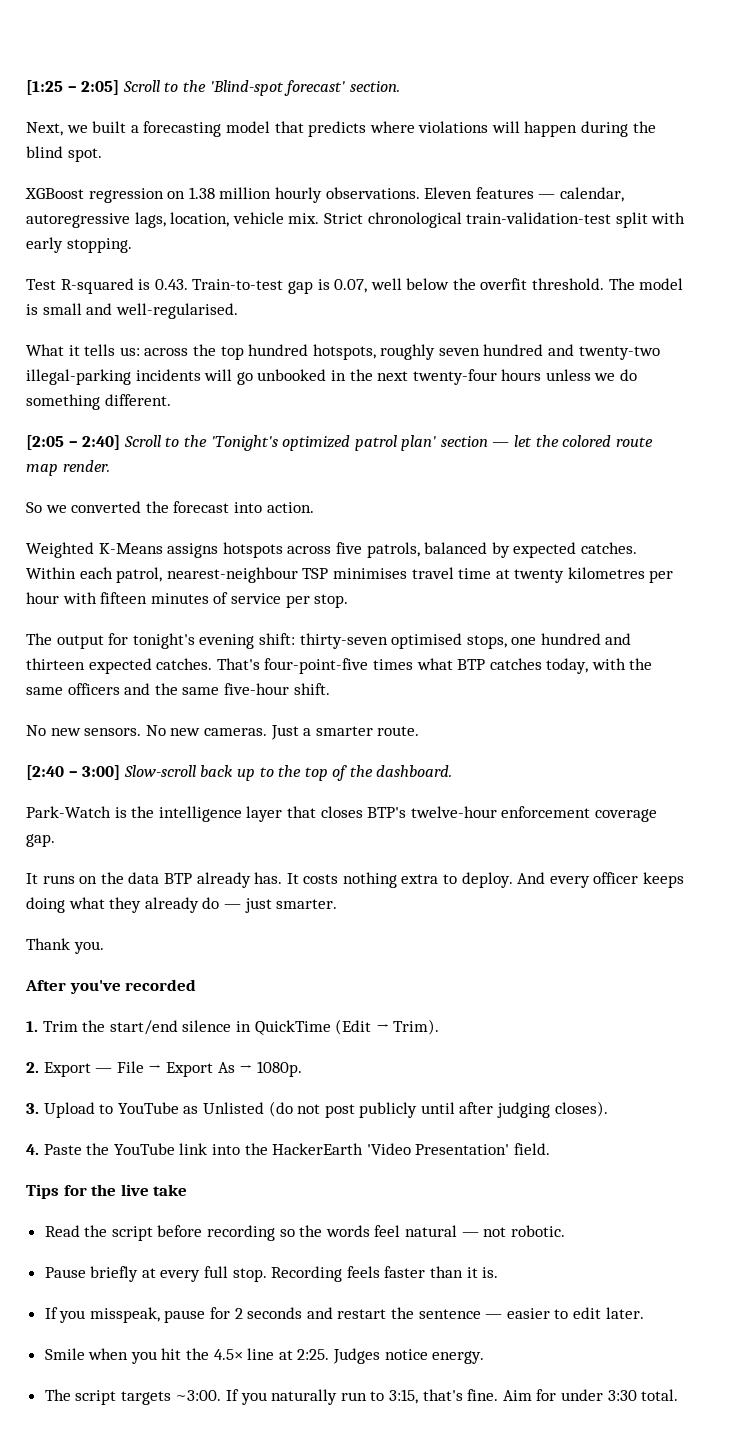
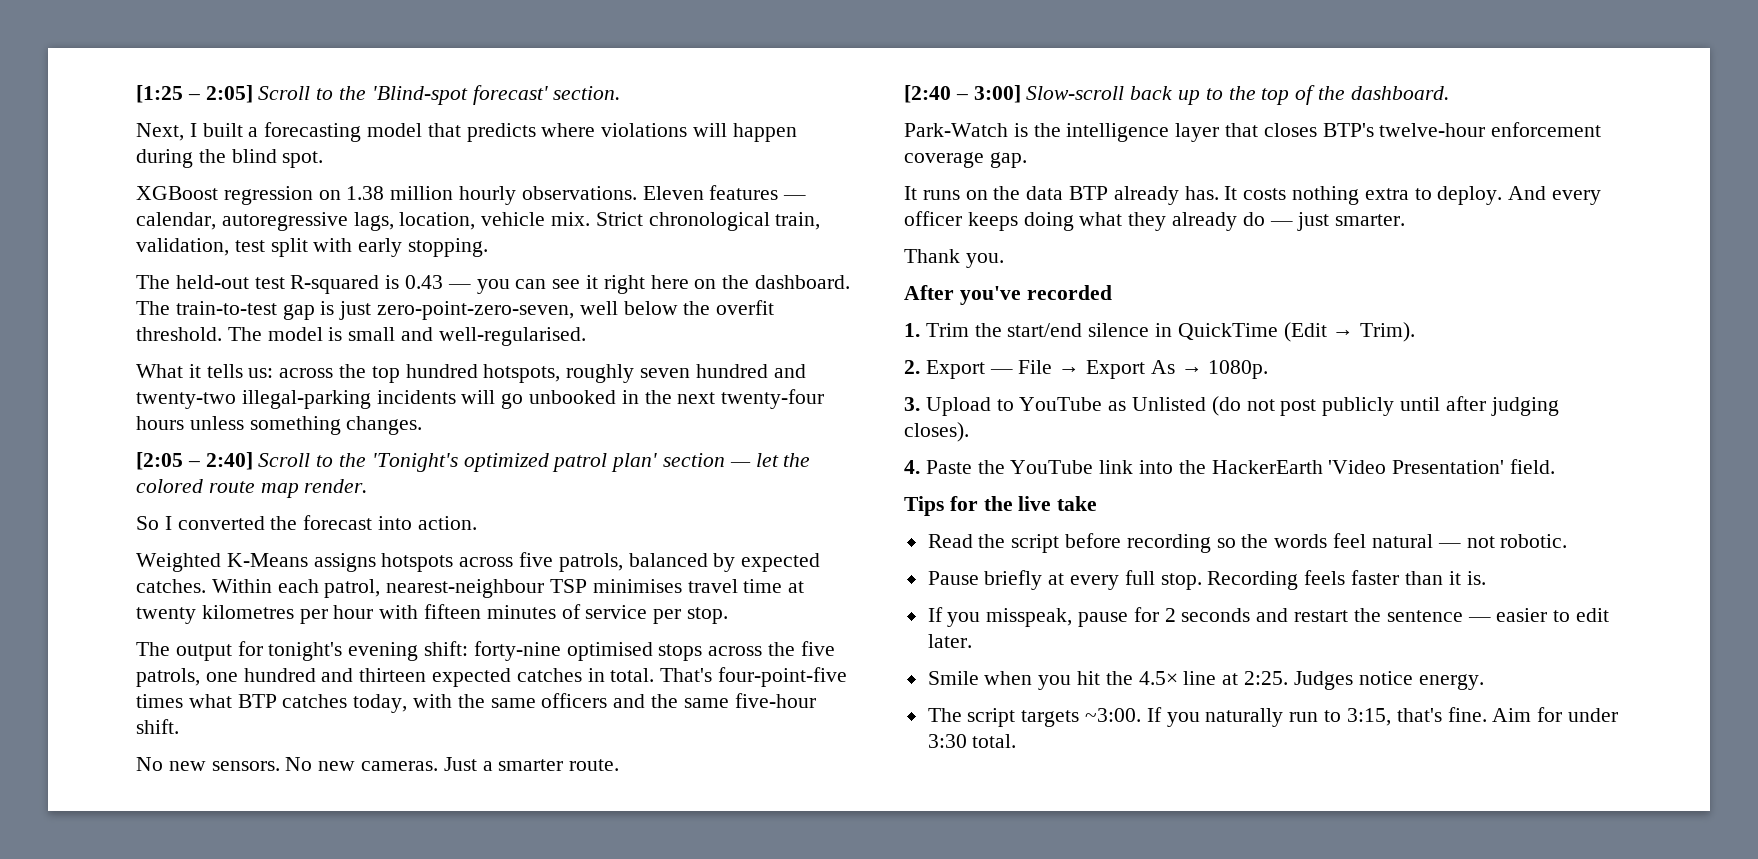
[66,125,88,133] we -> [189,123,197,137] I
[466,212,612,224] train-validation-test -> [775,212,821,230] [136,238,265,256] train, validation, test
[26,278,368,294] Test R-squared is 0.43. Train-to-test gap is 0.07, -> [136,275,851,294] [136,301,575,320] The held-out test R-squared is 0.43 — you can see it right here on the dashboard. The train-to-test gap is just zero-point-zero-seven,
[594,369,638,381] [26,394,171,410] we do something different. -> [249,416,423,435] something changes.
[45,505,67,513] we -> [164,516,172,530] I
[299,633,507,649] thirty-seven optimised stops, -> [473,641,835,661] [136,668,200,687] forty-nine optimised stops across the five patrols,
[156,658,213,670] catches. -> [516,668,655,682] catches in total.

